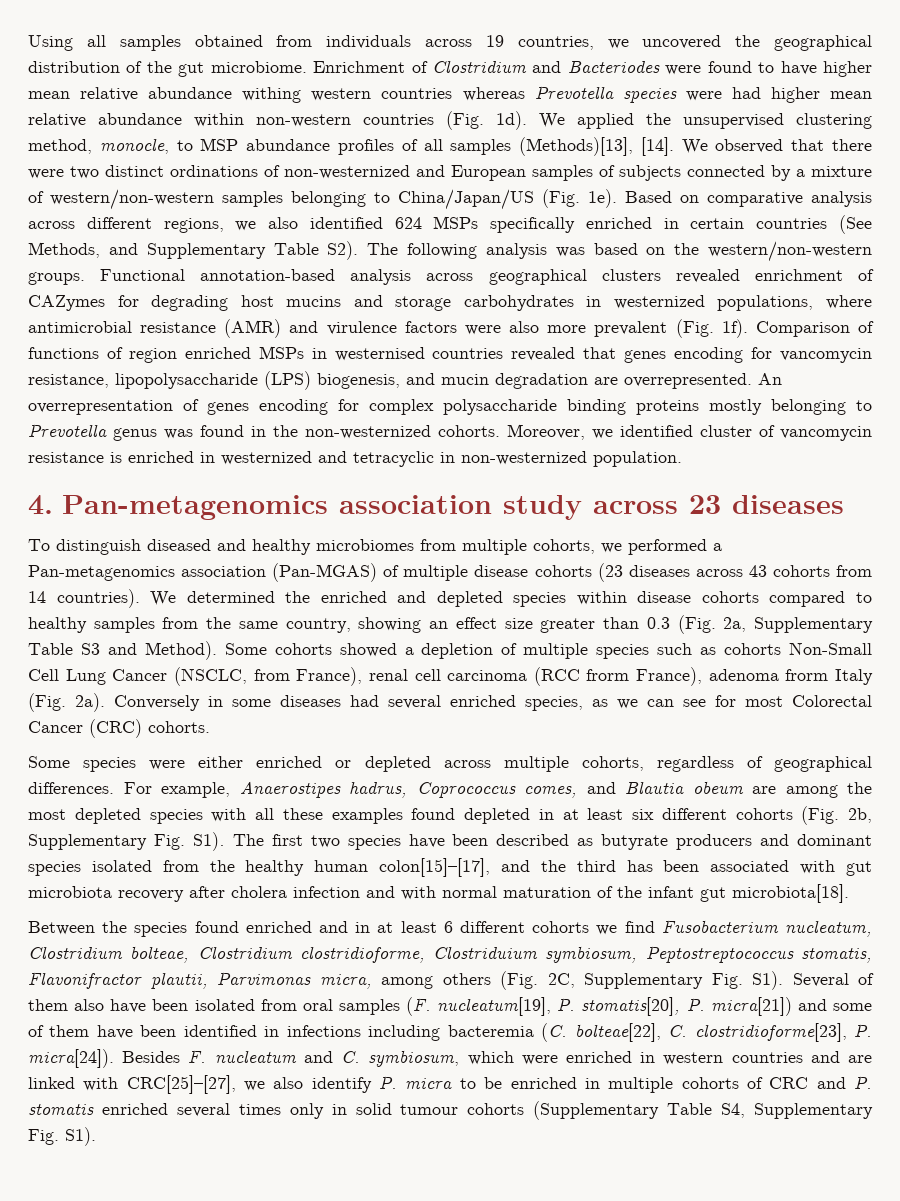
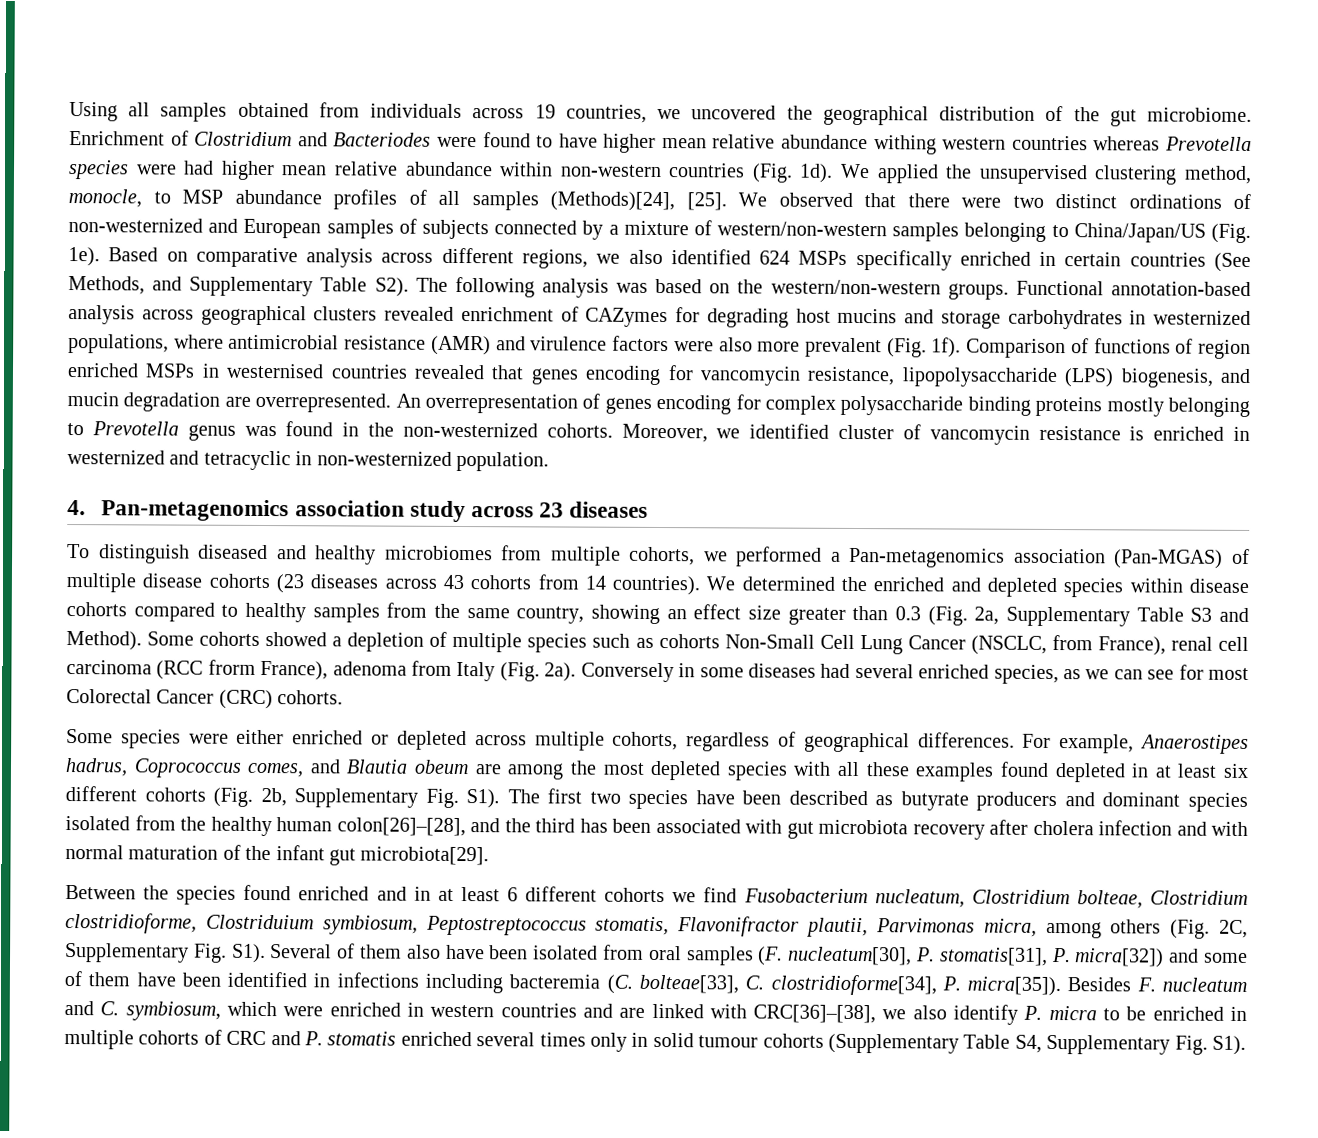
[519,137,674,156] (Methods)[13], [14]. -> [550,191,727,212] (Methods)[24], [25].
[785,669,829,681] frorm -> [411,660,453,676] from
[379,858,491,877] colon[15]–[17], -> [336,817,466,837] colon[26]–[28],
[732,884,849,903] microbiota[18]. -> [360,846,490,866] microbiota[29].
[437,997,792,1016] nucleatum[19], P. stomatis[20], P. micra[21]) -> [787,946,1165,968] nucleatum[30], P. stomatis[31], P. micra[32])
[574,1023,872,1042] [28,1049,114,1068] bolteae[22], C. clostridioforme[23], P. micra[24]). -> [638,974,1062,997] bolteae[33], C. clostridioforme[34], P. micra[35]).
[126,1075,236,1094] CRC[25]–[27], -> [753,1004,877,1024] CRC[36]–[38],

